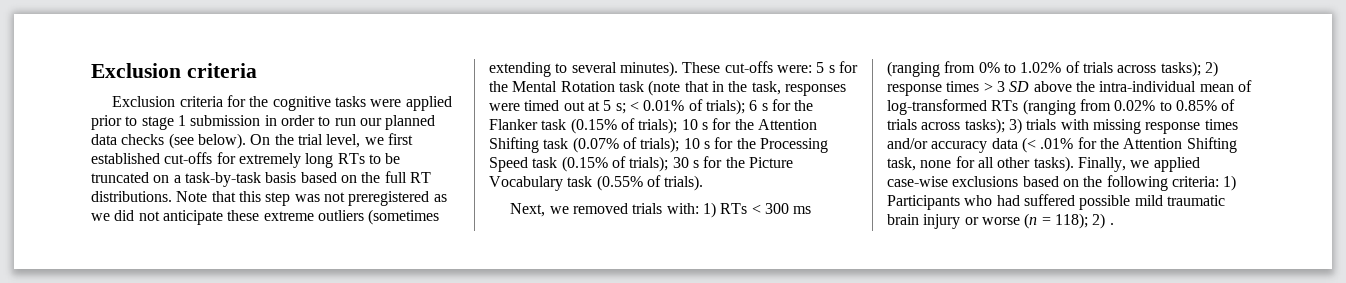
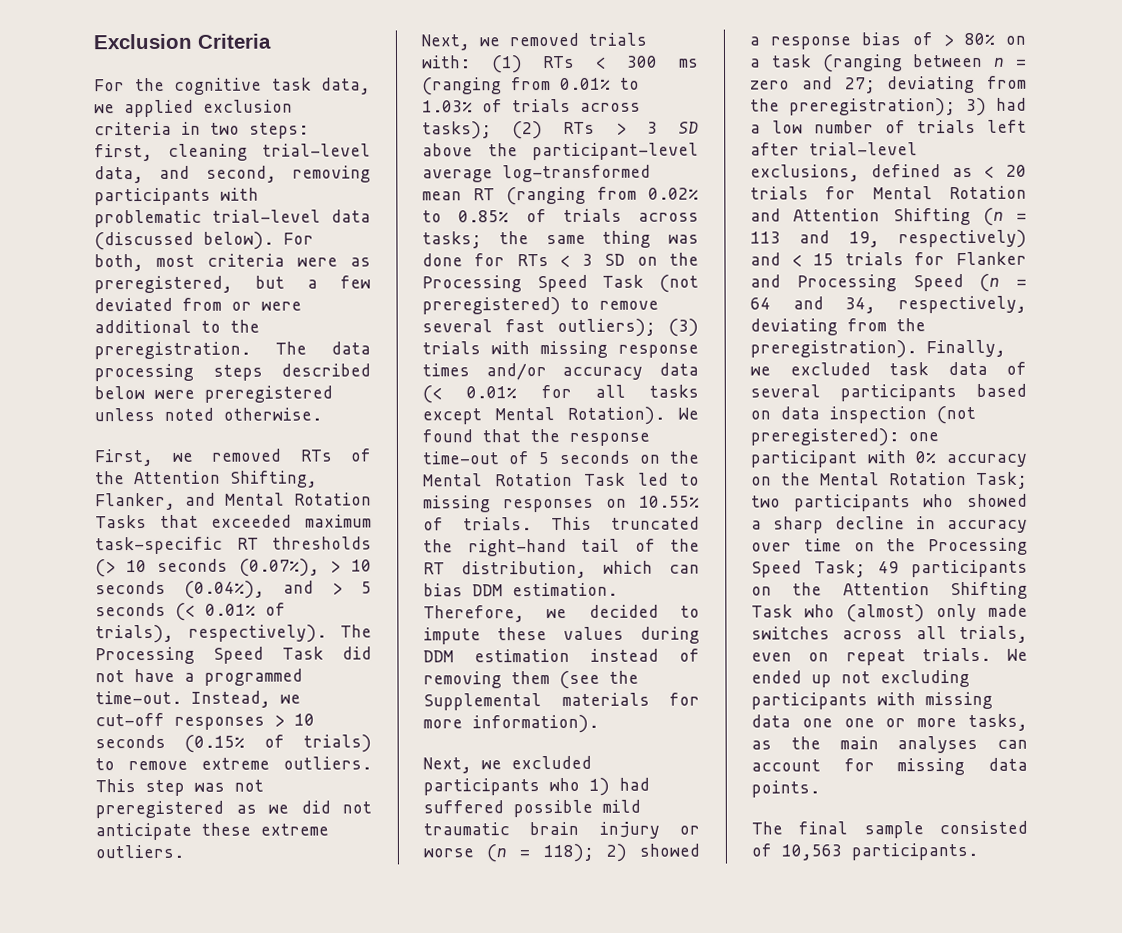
[91,63,257,78] [112,95,452,111] [91,115,436,130] [91,133,413,149] [91,152,401,168] [91,171,431,187] [91,191,261,202] Exclusion criteria // Exclusion criteria for the cognitive tasks were applied prior to stage 1 submission in order to run our planned data checks (see below). On the trial level, we first established cut-offs for extremely long RTs to be truncated on a task-by-task basis based on the full RT distributions. Note that this -> [93,33,271,50] [94,77,371,95] [94,99,293,118] [94,121,309,139] [94,143,371,162] [94,165,371,184] [94,187,259,206] [94,209,371,228] [94,231,314,251] [94,253,371,272] [94,275,371,294] [94,297,302,312] [94,319,260,334] [94,341,371,360] [94,363,371,382] [94,385,333,403] [94,407,322,422] [94,448,371,467] [95,470,318,488] [95,492,372,511] [95,514,372,529] [95,536,372,555] [95,558,372,578] [95,580,372,599] [95,602,286,621] [95,624,372,644] [95,646,372,665] [95,668,303,686] [95,690,301,708] [95,712,315,730] [95,734,372,753] [95,756,372,771] [95,779,136,793] Exclusion Criteria // For the cognitive task data, we applied exclusion criteria in two steps: first, cleaning trial-level data, and second, removing participants with problematic trial-level data (discussed below). For both, most criteria were as preregistered, but a few deviated from or were additional to the preregistration. The data processing steps described below were preregistered unless noted otherwise. // First, we removed RTs of the Attention Shifting, Flanker, and Mental Rotation Tasks that exceeded maximum task-specific RT thresholds (> 10 seconds (0.07%), > 10 seconds (0.04%), and > 5 seconds (< 0.01% of trials), respectively). The Processing Speed Task did not have a programmed time-out. Instead, we cut-off responses > 10 seconds (0.15% of trials) to remove extreme outliers. This
[317,209,440,225] [489,61,858,77] [489,80,846,96] [489,99,814,115] [489,118,817,134] [489,137,828,153] [489,156,793,172] [489,175,704,191] outliers (sometimes extending to several minutes). These cut-offs were: 5 s for the Mental Rotation task (note that in the task, responses were timed out at 5 s; < 0.01% of trials); 6 s for the Flanker task (0.15% of trials); 10 s for the Attention Shifting task (0.07% of trials); 10 s for the Processing Speed task (0.15% of trials); 30 s for the Picture Vocabulary task (0.55% of trials). -> [95,844,184,859] outliers.
[702,202,716,218] 1) -> [490,55,523,74] (1)
[978,61,1218,77] [887,81,980,96] 0% to 1.02% of trials across tasks); 2) response times -> [560,77,640,91] [422,98,641,113] [422,121,596,140] 0.01% to 1.03% of trials across tasks); (2) RTs
[1099,80,1252,92] [887,99,1019,115] intra-individual mean of log-transformed RTs -> [532,142,699,161] [422,164,651,183] [422,188,495,201] participant-level average log-transformed mean RT
[964,118,1022,134] tasks); 3) -> [422,230,699,249] [422,252,699,268] [422,274,699,293] [422,297,659,316] [422,318,699,338] tasks; the same thing was done for RTs < 3 SD on the Processing Speed Task (not preregistered) to remove several fast outliers); (3)
[1040,137,1237,153] [887,156,1200,172] [887,175,1237,191] [887,195,993,210] .01% for the Attention Shifting task, none for all other tasks). Finally, we applied case-wise exclusions based on the following criteria: 1) Participants who -> [466,384,699,399] [422,406,699,425] [422,429,650,446] [422,450,699,465] [423,472,700,487] [423,495,700,513] [423,516,700,531] [423,538,700,557] [423,560,700,579] [423,582,618,597] [423,604,700,623] [423,626,700,645] [423,648,700,663] [423,670,639,690] [423,692,700,711] [423,714,599,734] [423,755,592,774] [423,777,610,796] 0.01% for all tasks except Mental Rotation). We found that the response time-out of 5 seconds on the Mental Rotation Task led to missing responses on 10.55% of trials. This truncated the right-hand tail of the RT distribution, which can bias DDM estimation. Therefore, we decided to impute these values during DDM estimation instead of removing them (see the Supplemental materials for more information). // Next, we excluded participants who 1)
[1109,223,1114,225] . -> [639,843,700,857] [749,32,1026,50] [750,53,1027,73] [750,75,1027,94] [750,97,1027,117] [750,119,1027,134] [750,142,918,156] [750,164,1027,182] [750,185,1027,200] [750,207,1027,226] [750,229,1027,249] [750,251,1027,267] [750,273,1027,292] [750,295,1027,314] [750,318,926,336] [750,339,1006,359] [750,361,1027,376] [750,383,1027,402] [750,405,976,425] [750,428,939,447] [750,450,1028,468] [751,471,1028,489] [751,493,1028,512] [751,516,1028,534] [751,537,1028,556] [751,559,1028,578] [751,581,1028,600] [751,603,1028,623] [751,625,1028,644] [751,647,1028,666] [751,670,970,688] [751,691,993,710] [751,713,1028,732] [751,735,1028,754] [751,757,1028,776] [751,780,820,798] [751,820,1028,839] [751,842,978,861] showed a response bias of > 80% on a task (ranging between n = zero and 27; deviating from the preregistration); 3) had a low number of trials left after trial-level exclusions, defined as < 20 trials for Mental Rotation and Attention Shifting (n = 113 and 19, respectively) and < 15 trials for Flanker and Processing Speed (n = 64 and 34, respectively, deviating from the preregistration). Finally, we excluded task data of several participants based on data inspection (not preregistered): one participant with 0% accuracy on the Mental Rotation Task; two participants who showed a sharp decline in accuracy over time on the Processing Speed Task; 49 participants on the Attention Shifting Task who (almost) only made switches across all trials, even on repeat trials. We ended up not excluding participants with missing data one one or more tasks, as the main analyses can account for missing data points. // The final sample consisted of 10,563 participants.

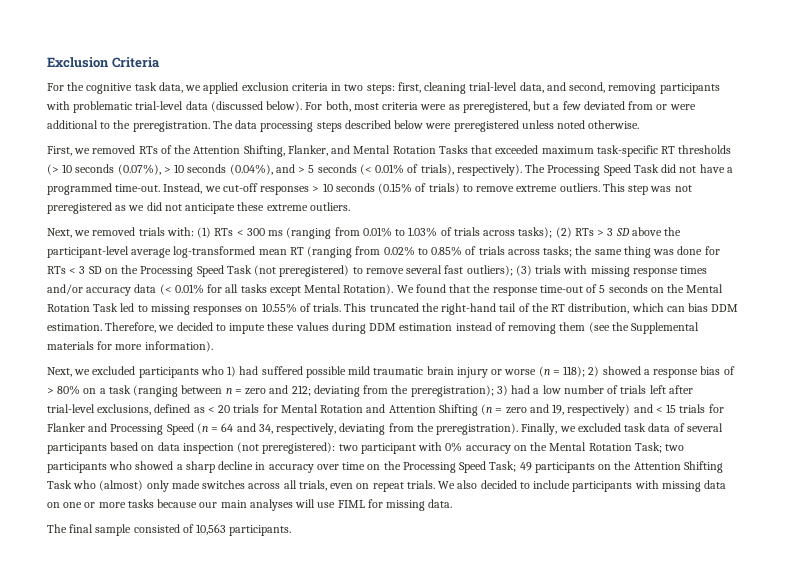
[844,77,876,94] 27; -> [291,385,311,396] 212;
[750,231,781,244] 113 -> [505,407,527,414] zero
[908,432,939,442] one -> [338,444,358,451] two
[751,670,970,688] ended up not excluding -> [457,480,571,489] also decided to include
[801,718,833,728] one -> [47,502,60,508] on
[968,713,1028,732] [751,735,1028,754] [751,757,1028,776] [751,780,820,798] tasks, as the main analyses can account for missing data points. -> [127,499,453,511] tasks because our main analyses will use FIML for missing data.

